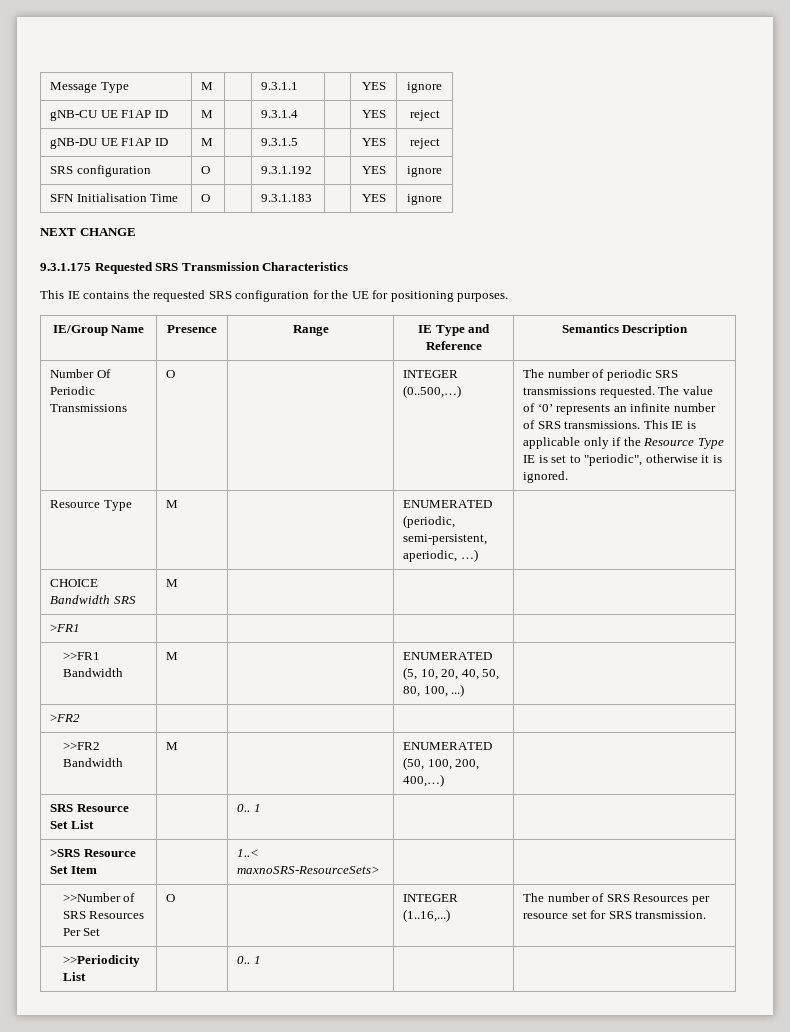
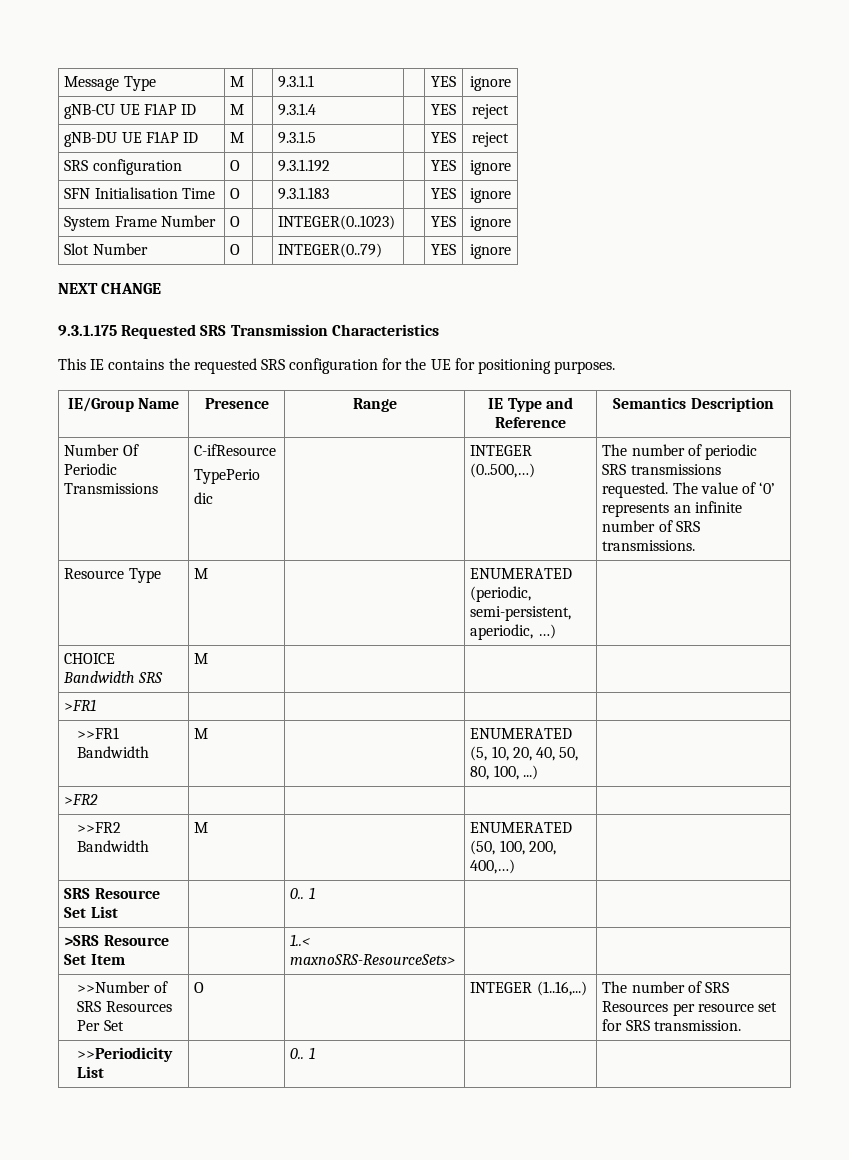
(442, 199) none -> [64,215,216,231] [230,216,241,227] [278,215,396,230] [431,216,456,227] [469,216,511,231] [64,243,148,255] [230,244,241,255] [278,243,383,258] [431,244,456,255] [469,244,511,259] // System Frame Number | O | | INTEGER(0..1023) | | YES | ignore // Slot Number | O | | INTEGER(0..79) | | YES | ignore
[166,370,176,378] O -> [194,444,277,456] [194,469,261,484] [194,492,214,504] C-ifResource // TypePerio // dic
[643,420,696,429] [523,437,724,449] [523,454,722,466] [523,471,569,483] This IE is applicable only if the Resource Type IE is set to "periodic", otherwise it is ignored. -> (696, 545) none

